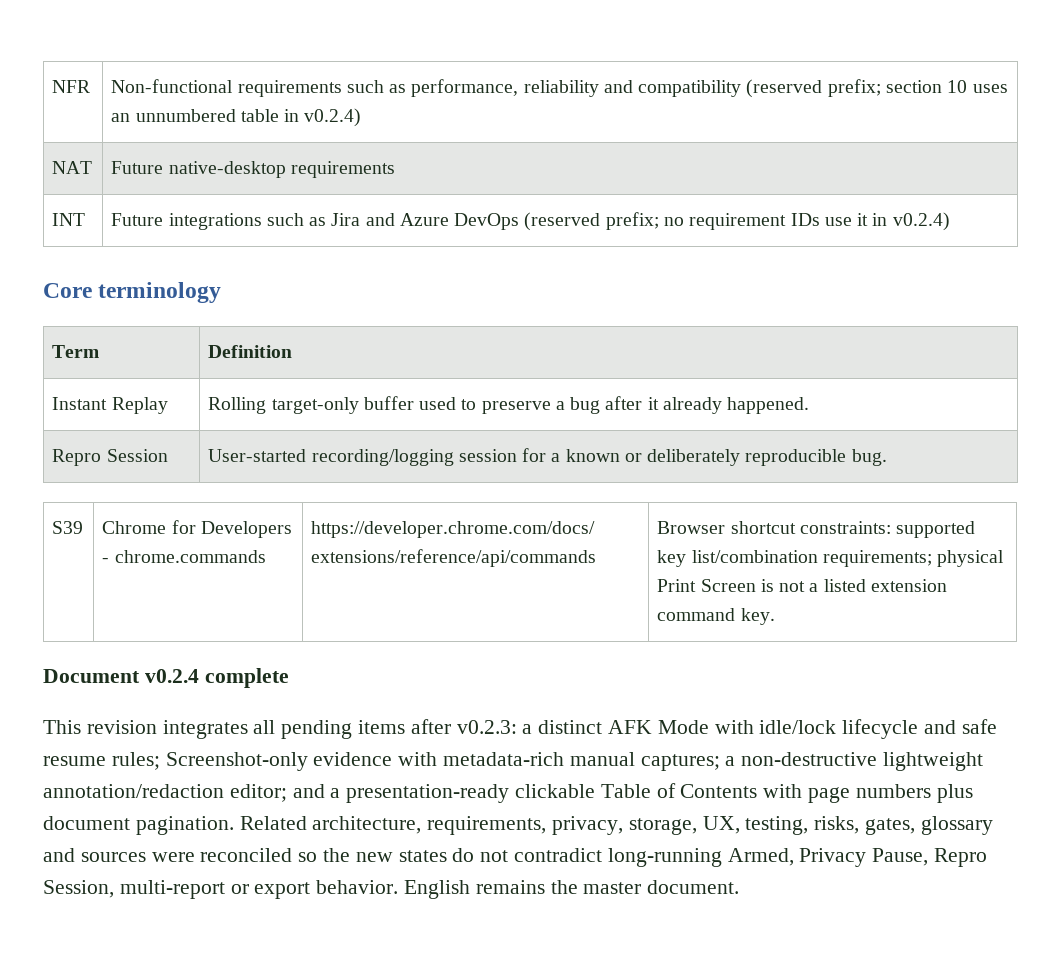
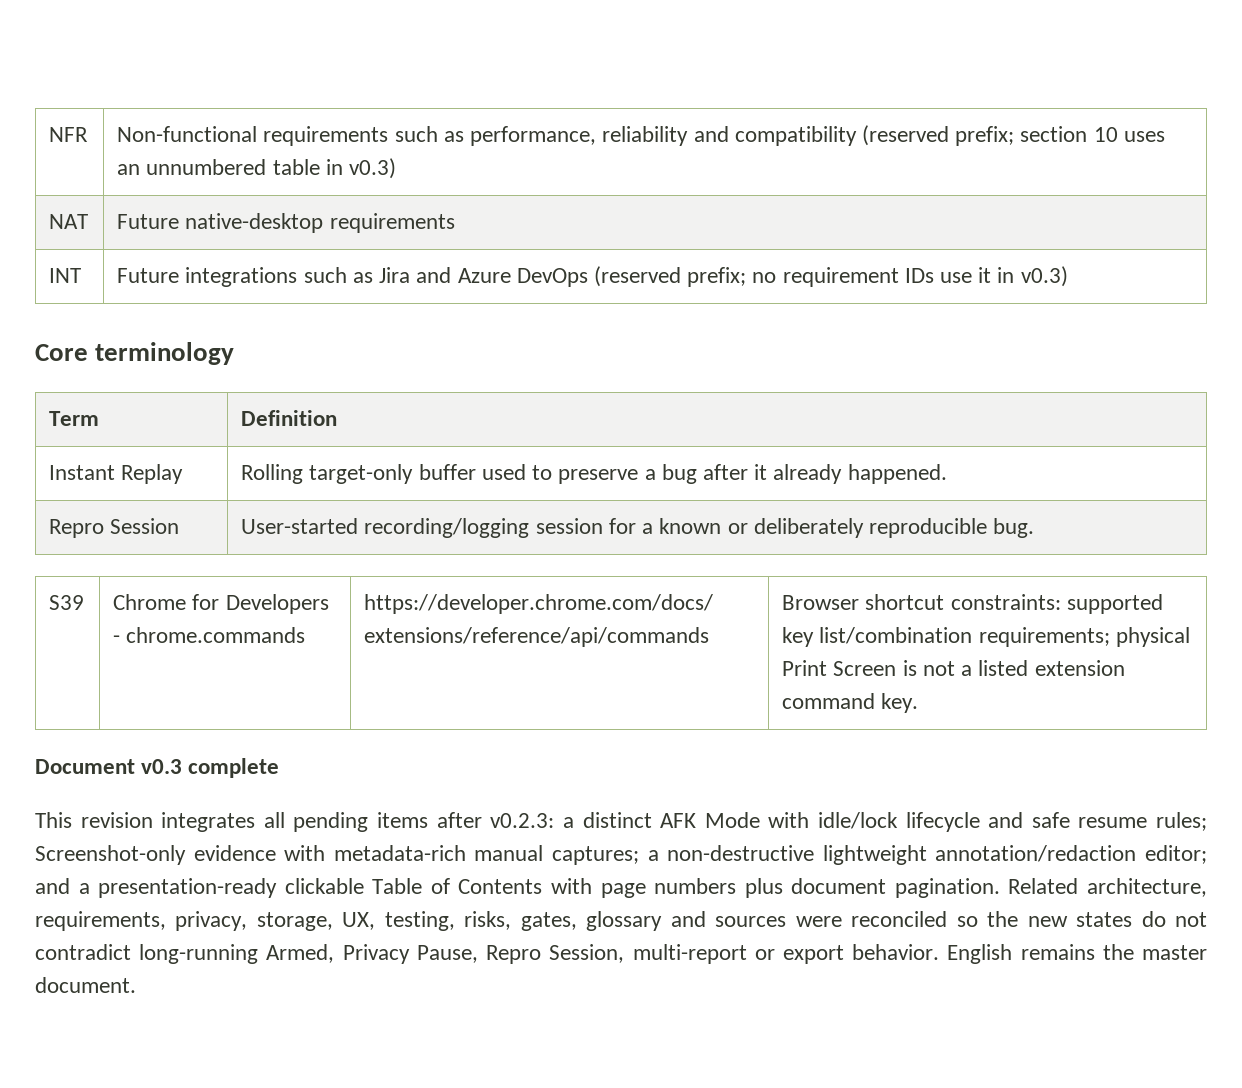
[304,108,362,127] v0.2.4) -> [349,158,397,179] v0.3)
[892,212,950,231] v0.2.4) -> [1020,266,1068,287] v0.3)
[144,669,199,683] v0.2.4 -> [141,759,183,774] v0.3

